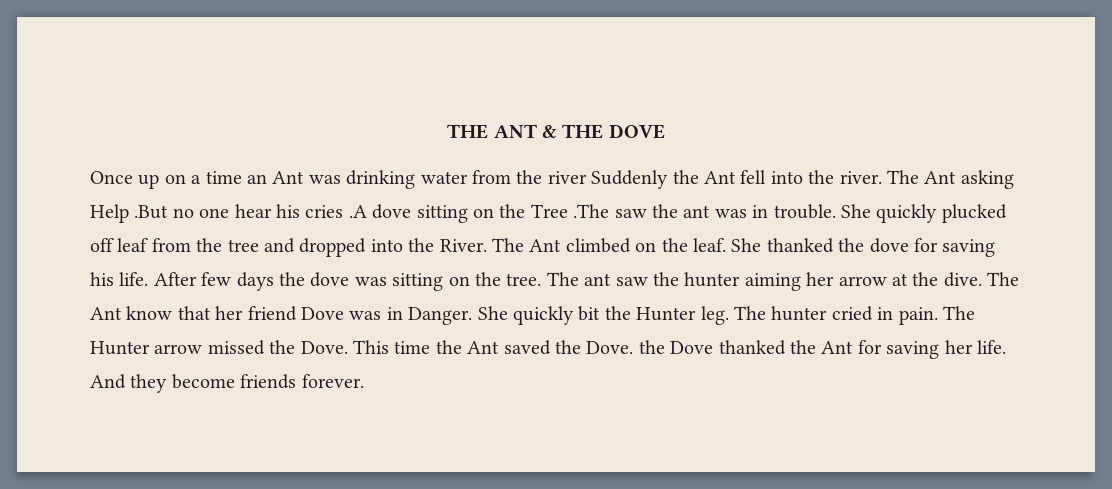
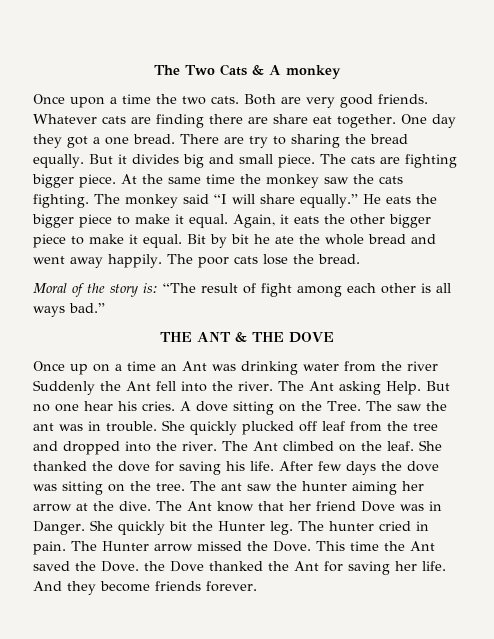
(447, 131) none -> [154,64,341,79] [33,94,428,108] [33,114,456,128] [33,134,408,148] [33,154,457,168] [32,174,403,188] [33,194,437,208] [32,214,431,228] [33,234,436,248] [33,254,360,268] [33,283,451,297] [33,303,105,317] The Two Cats & A monkey // Once upon a time the two cats. Both are very good friends. Whatever cats are finding there are share eat together. One day they got a one bread. There are try to sharing the bread equally. But it divides big and small piece. The cats are fighting bigger piece. At the same time the monkey saw the cats fighting. The monkey said “I will share equally.” He eats the bigger piece to make it equal. Again, it eats the other bigger piece to make it equal. Bit by bit he ate the whole bread and went away happily. The poor cats lose the bread. // Moral of the story is: “The result of fight among each other is all ways bad.” //
[90,204,169,223] Help .But -> [386,381,450,395] Help. But
[305,205,367,218] cries .A -> [142,401,191,411] cries. A
[530,204,610,218] Tree .The -> [327,401,392,411] Tree. The
[439,239,487,252] River. -> [182,441,217,451] river.

